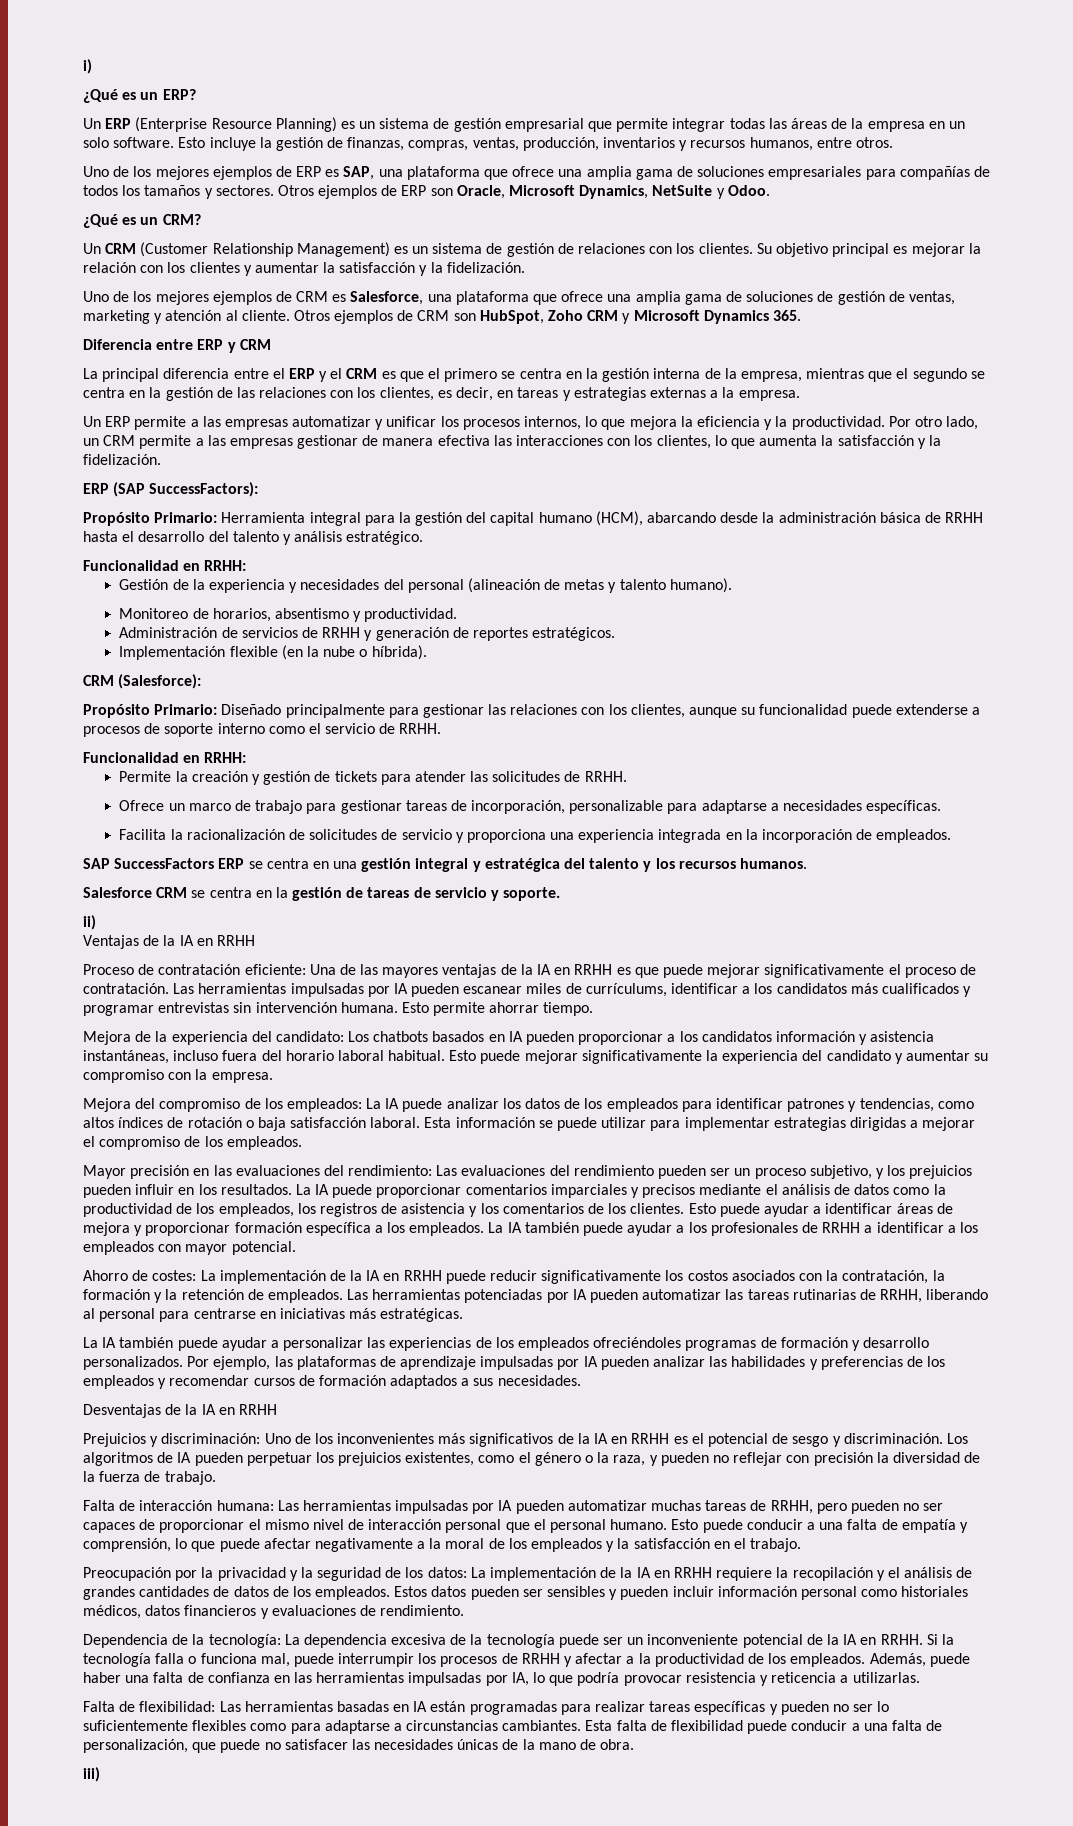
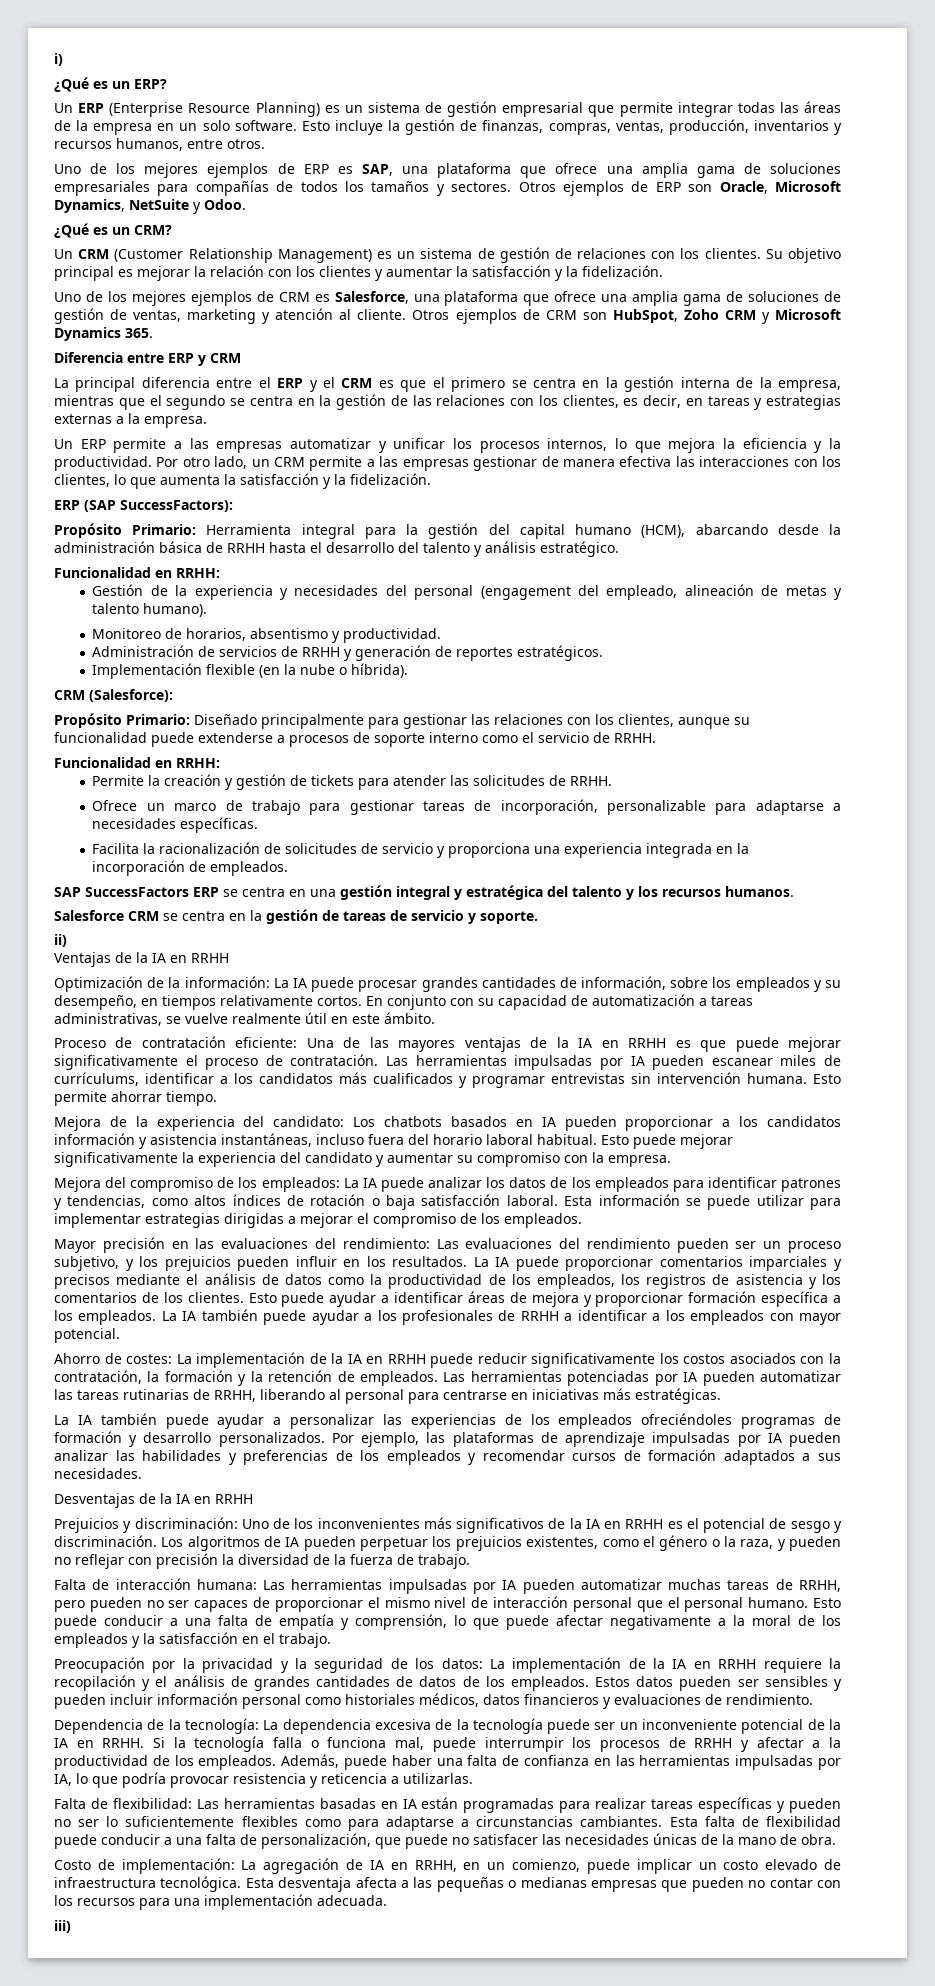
[467,578,540,593] (alineación -> [480,584,754,600] (engagement del empleado, alineación
(255, 940) none -> [54,976,841,992] [54,994,753,1010] [54,1012,435,1026] // Optimización de la información: La IA puede procesar grandes cantidades de información, sobre los empleados y su desempeño, en tiempos relativamente cortos. En conjunto con su capacidad de automatización a tareas administrativas, se vuelve realmente útil en este ámbito.
(635, 1744) none -> [54,1858,842,1874] [54,1876,841,1892] [54,1894,387,1910] // Costo de implementación: La agregación de IA en RRHH, en un comienzo, puede implicar un costo elevado de infraestructura tecnológica. Esta desventaja afecta a las pequeñas o medianas empresas que pueden no contar con los recursos para una implementación adecuada.

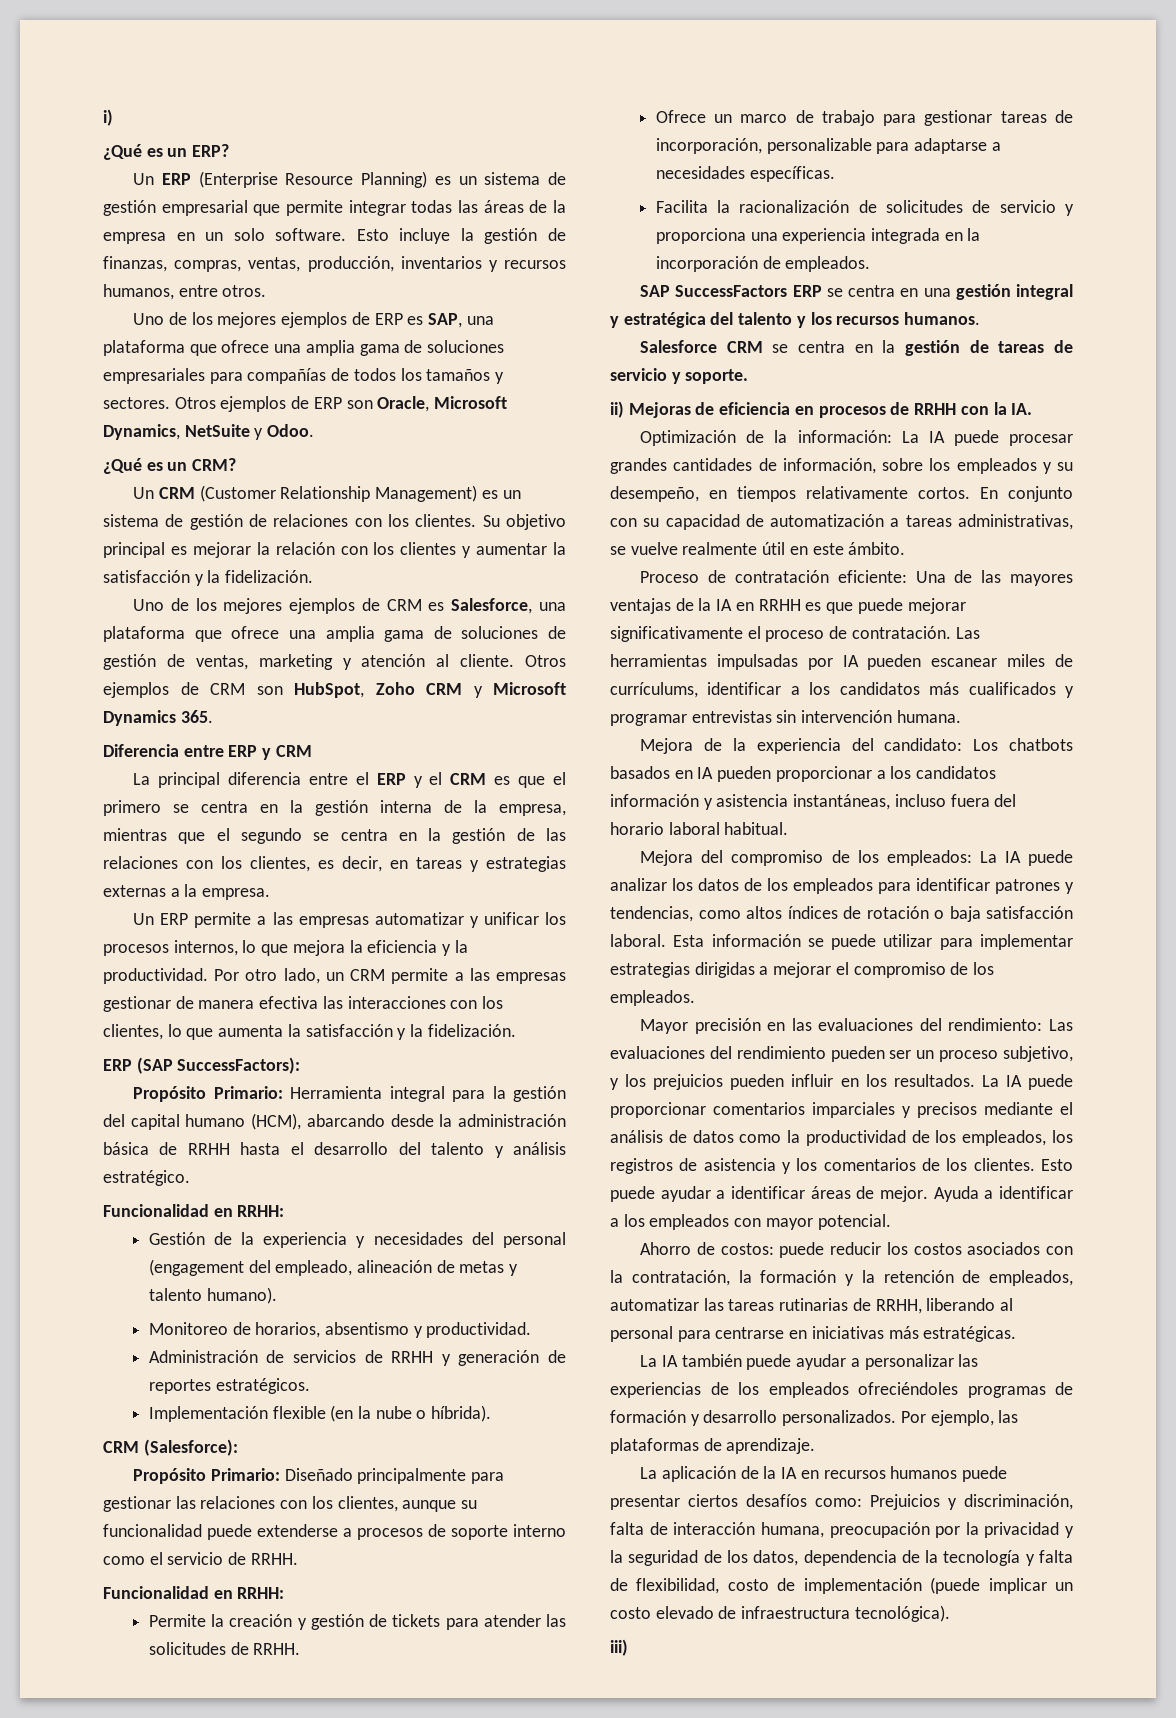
[54,952,229,967] // Ventajas de la IA en RRHH -> [628,402,1033,418] Mejoras de eficiencia en procesos de RRHH con la IA.
[813,1074,841,1084] [54,1091,217,1106] Esto permite ahorrar tiempo. -> (961, 716) none
[601,1134,733,1149] [54,1152,671,1167] Esto puede mejorar significativamente la experiencia del candidato y aumentar su compromiso con la empresa. -> (789, 828) none
[531,1291,841,1307] [54,1309,559,1325] mejora y proporcionar formación específica a los empleados. La IA también puede ayudar a los profesionales de RRHH -> [880,1186,979,1202] mejor. Ayuda
[126,1352,426,1368] costes: La implementación de la IA en RRHH -> [720,1243,774,1255] costos:
[531,1353,656,1368] significativamente -> (882, 1248) none
[360,1371,755,1386] empleados. Las herramientas potenciadas por IA pueden -> [989,1270,1073,1286] empleados,
[565,1432,842,1447] [54,1449,841,1465] [54,1468,142,1479] [54,1493,253,1508] [54,1517,843,1533] [54,1535,842,1551] [54,1553,470,1569] [54,1578,842,1594] [54,1596,842,1612] [54,1614,841,1630] [54,1632,331,1648] [54,1657,145,1673] aprendizaje impulsadas por IA pueden analizar las habilidades y preferencias de los empleados y recomendar cursos de formación adaptados a sus necesidades. // Desventajas de la IA en RRHH // Prejuicios y discriminación: Uno de los inconvenientes más significativos de la IA en RRHH es el potencial de sesgo y discriminación. Los algoritmos de IA pueden perpetuar los prejuicios existentes, como el género o la raza, y pueden no reflejar con precisión la diversidad de la fuerza de trabajo. // Falta de interacción humana: Las herramientas impulsadas por IA pueden automatizar muchas tareas de RRHH, pero pueden no ser capaces de proporcionar el mismo nivel de interacción personal que el personal humano. Esto puede conducir a una falta de empatía y comprensión, lo que puede afectar negativamente a la moral de los empleados y la satisfacción en el trabajo. // Preocupación -> [726,1438,816,1454] [640,1466,1007,1482] [610,1494,1073,1510] [610,1522,930,1538] aprendizaje. // La aplicación de la IA en recursos humanos puede presentar ciertos desafíos como: Prejuicios y discriminación, falta de interacción humana, preocupación
[441,1657,842,1673] [54,1675,842,1691] [54,1693,813,1709] [54,1718,841,1734] [54,1736,842,1752] [54,1754,841,1770] [54,1772,473,1788] [54,1797,841,1813] [54,1816,841,1831] [54,1833,836,1849] [54,1858,630,1874] datos: La implementación de la IA en RRHH requiere la recopilación y el análisis de grandes cantidades de datos de los empleados. Estos datos pueden ser sensibles y pueden incluir información personal como historiales médicos, datos financieros y evaluaciones de rendimiento. // Dependencia de la tecnología: La dependencia excesiva de la tecnología puede ser un inconveniente potencial de la IA en RRHH. Si la tecnología falla o funciona mal, puede interrumpir los procesos de RRHH y afectar a la productividad de los empleados. Además, puede haber una falta de confianza en las herramientas impulsadas por IA, lo que podría provocar resistencia y reticencia a utilizarlas. // Falta de flexibilidad: Las herramientas basadas en IA están programadas para realizar tareas específicas y pueden no ser lo suficientemente flexibles como para adaptarse a circunstancias cambiantes. Esta falta de flexibilidad puede conducir a una falta de personalización, que puede no satisfacer las necesidades únicas de la mano de obra. // Costo de implementación: La agregación de IA en RRHH, en un comienzo, puede -> [753,1550,1073,1566] [610,1577,981,1594] datos, dependencia de la tecnología y falta de flexibilidad, costo de implementación (puede
[160,1876,841,1892] [54,1894,387,1910] tecnológica. Esta desventaja afecta a las pequeñas o medianas empresas que pueden no contar con los recursos para una implementación adecuada. -> [854,1605,950,1622] tecnológica).

